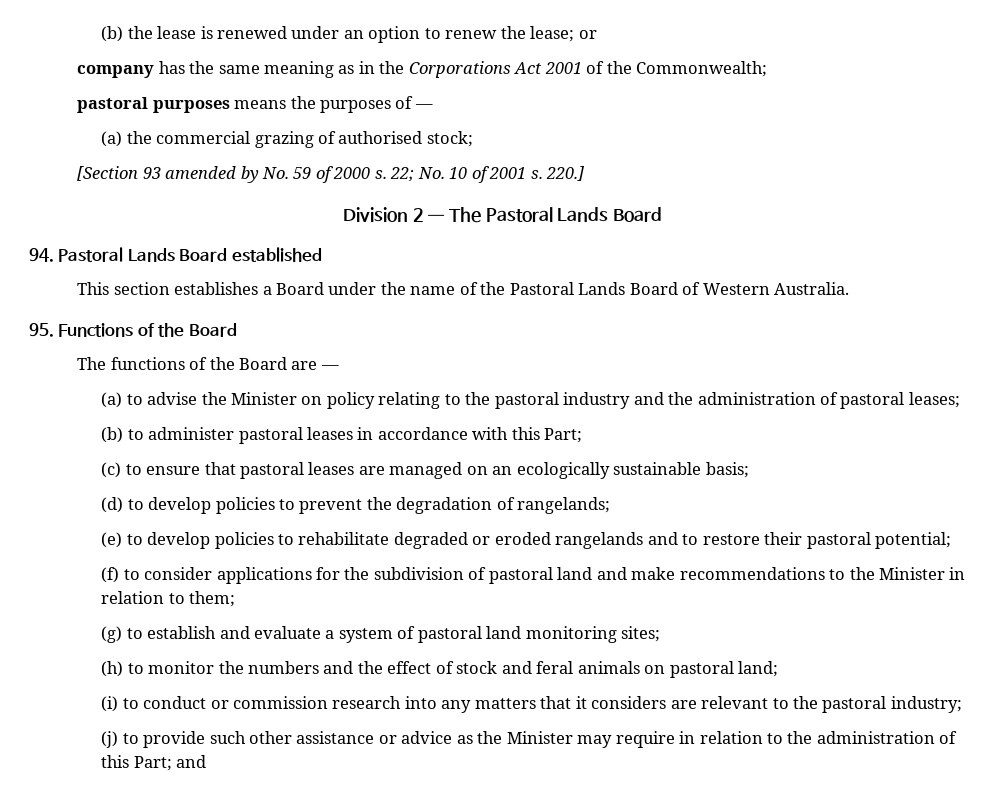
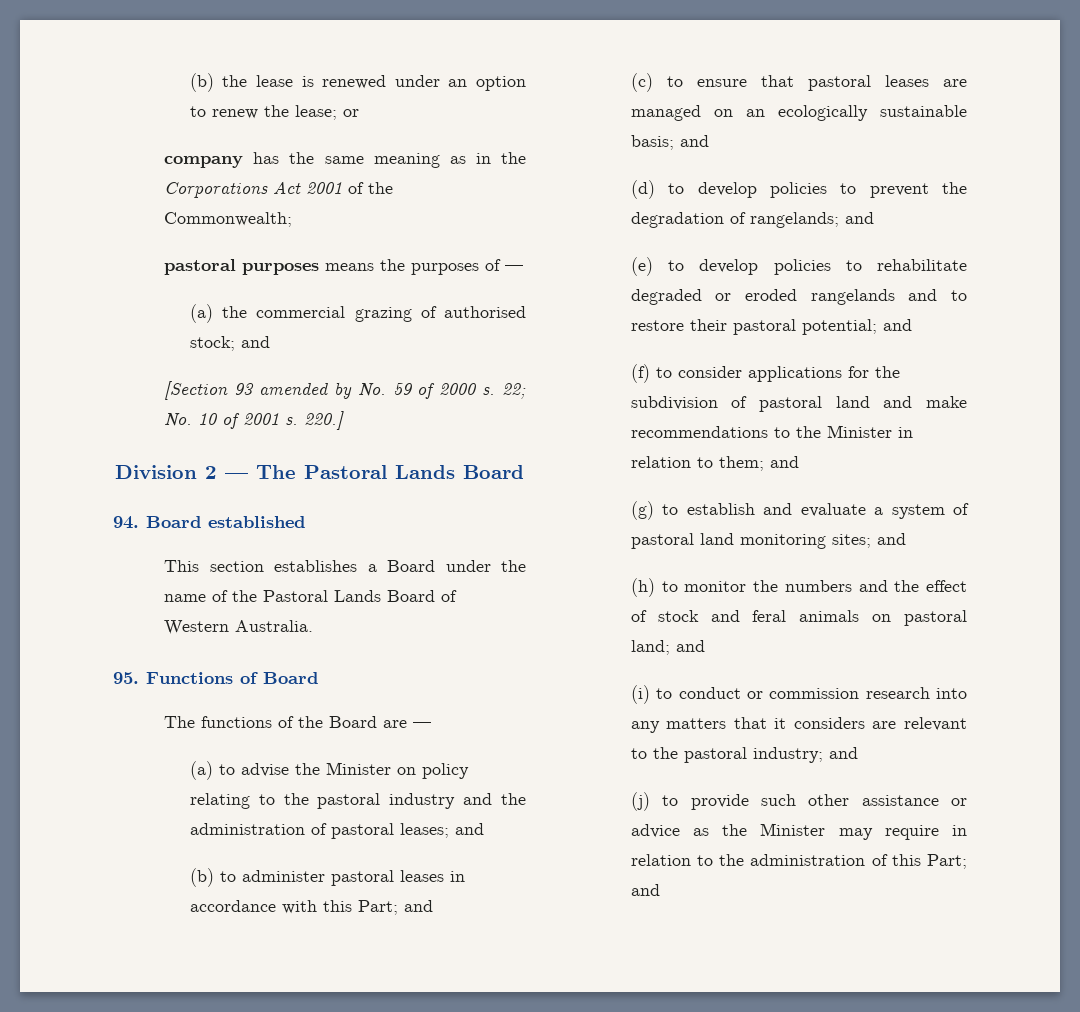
(473, 139) none -> [240,336,270,348] and
[58,247,175,262] Pastoral Lands -> (139, 522) none
[158,323,185,337] the -> (258, 678) none
(960, 400) none -> [454,823,484,835] and
(583, 435) none -> [403,900,433,912] and
(749, 470) none -> [679,135,709,147] and
(611, 505) none -> [844,212,874,224] and
(952, 540) none -> [882,319,912,331] and
(236, 599) none -> [769,456,799,468] and
(661, 634) none -> [876,533,906,545] and
(779, 669) none -> [675,640,705,652] and
(962, 704) none -> [828,747,858,759] and

